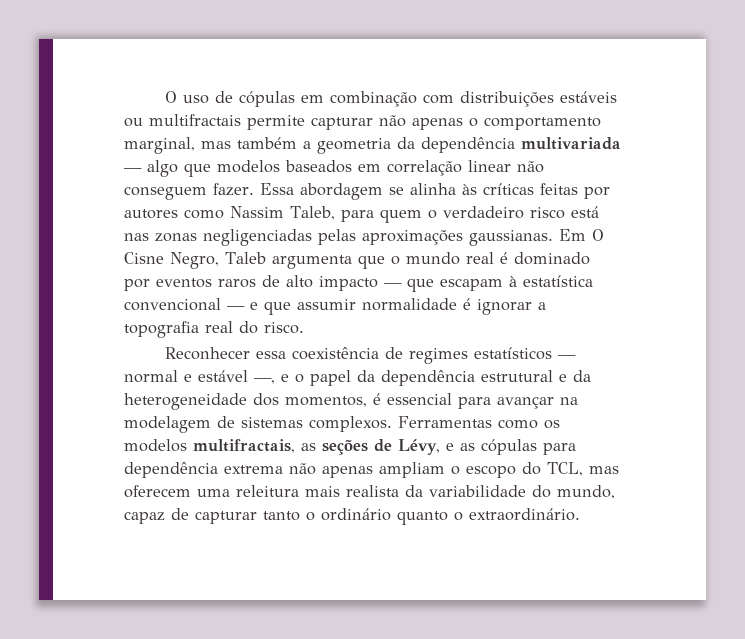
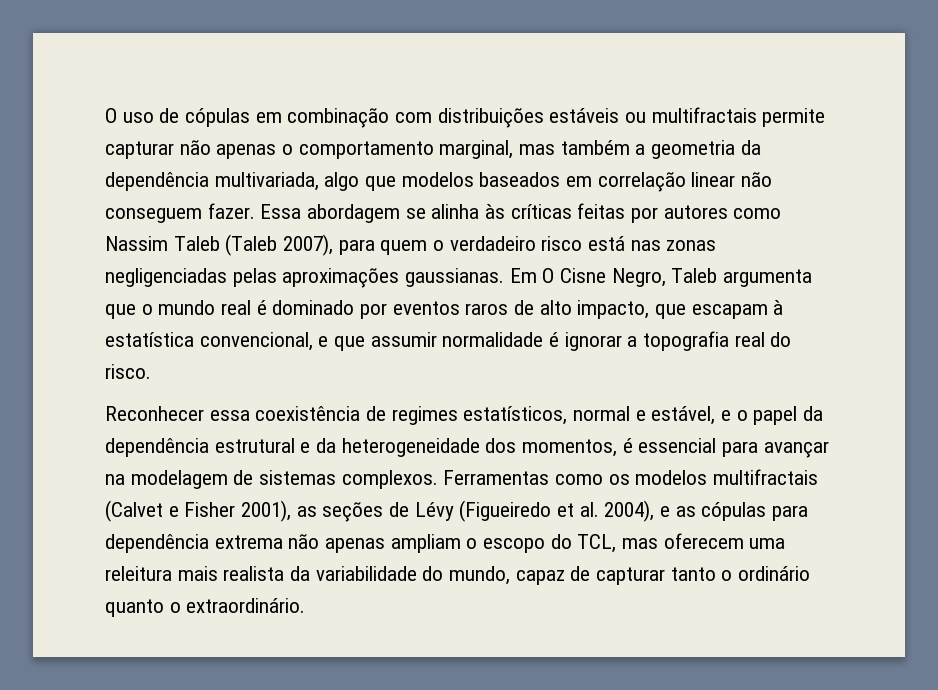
[521,137,621,150] [124,168,142,172] multivariada — -> [214,172,319,191] multivariada,
[290,206,335,220] Taleb, -> [173,234,334,256] Taleb (Taleb 2007),
[319,276,402,291] impacto — -> [577,300,650,319] impacto,
[124,298,245,311] convencional — -> [199,332,313,351] convencional,
[473,347,576,360] [124,370,275,384] estatísticos — normal e estável —, -> [463,406,716,425] estatísticos, normal e estável,
[193,439,440,455] multifractais, as seções de Lévy, -> [713,469,819,485] [105,500,655,522] multifractais (Calvet e Fisher 2001), as seções de Lévy (Figueiredo et al. 2004),

